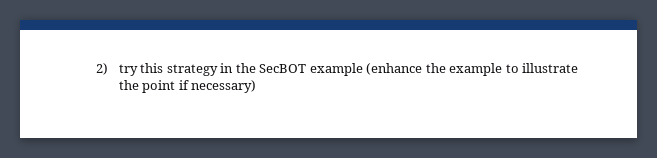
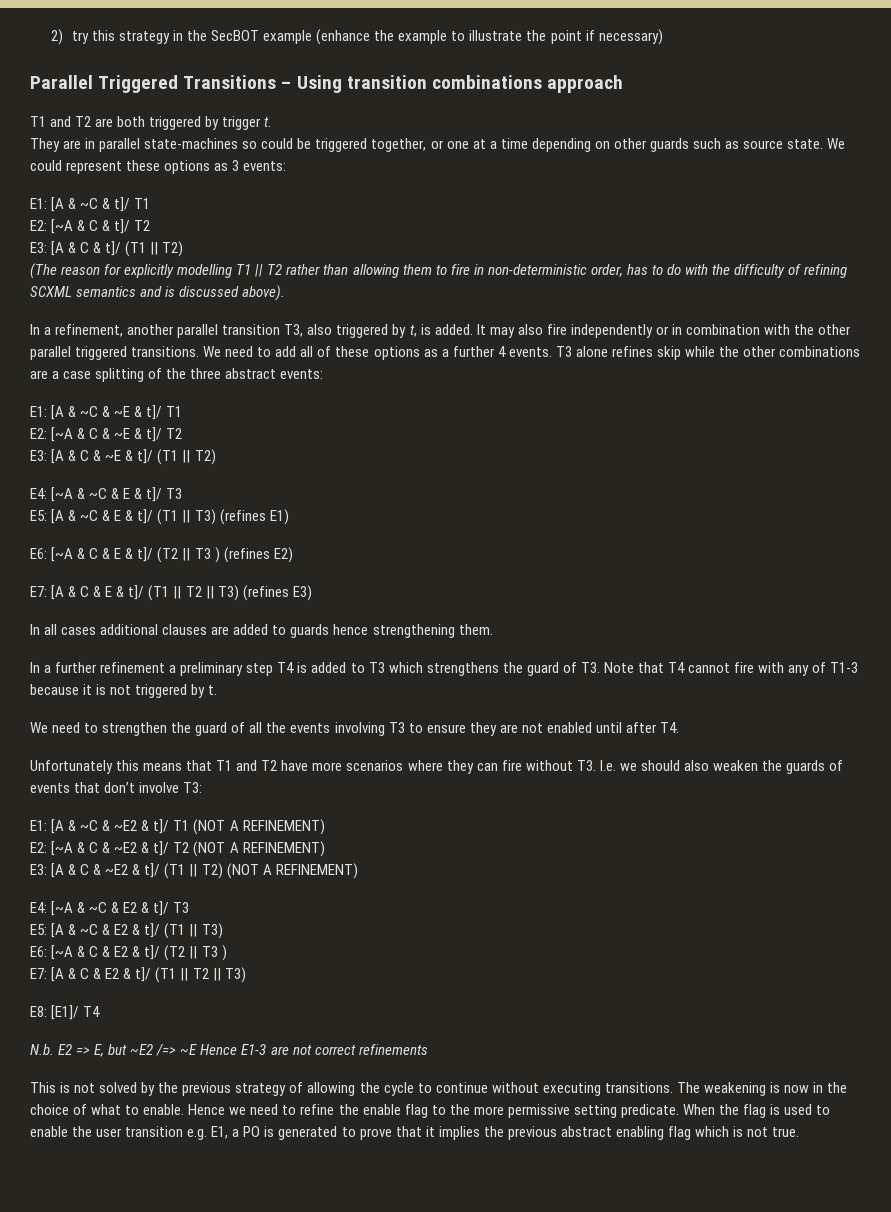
(257, 86) none -> [30,75,623,93] [30,116,272,130] [30,138,846,152] [30,160,287,174] [30,197,151,212] [30,219,151,234] [30,241,184,257] [30,263,848,279] [30,285,286,301] [30,324,852,338] [30,346,861,360] [30,368,324,382] [30,405,183,420] [30,427,183,442] [30,449,216,465] [30,487,183,502] [30,509,289,525] [30,547,293,563] [30,585,312,601] [30,624,493,638] [30,662,859,676] [30,684,218,698] [30,722,679,736] [30,760,844,774] [30,782,203,793] [30,819,325,835] [30,841,325,857] [30,863,358,879] [30,901,190,916] [30,923,223,939] [30,945,227,961] [30,967,246,983] [30,1005,101,1020] [30,1044,428,1057] [30,1082,848,1096] [30,1104,831,1118] [30,1126,800,1140] // Parallel Triggered Transitions – Using transition combinations approach // T1 and T2 are both triggered by trigger t. // They are in parallel state-machines so could be triggered together, or one at a time depending on other guards such as source state. We could represent these options as 3 events: // E1: [A & ~C & t]/ T1 // E2: [~A & C & t]/ T2 // E3: [A & C & t]/ (T1 || T2) // (The reason for explicitly modelling T1 || T2 rather than allowing them to fire in non-deterministic order, has to do with the difficulty of refining SCXML semantics and is discussed above). // In a refinement, another parallel transition T3, also triggered by t, is added. It may also fire independently or in combination with the other parallel triggered transitions. We need to add all of these options as a further 4 events. T3 alone refines skip while the other combinations are a case splitting of the three abstract events: // E1: [A & ~C & ~E & t]/ T1 // E2: [~A & C & ~E & t]/ T2 // E3: [A & C & ~E & t]/ (T1 || T2) // E4: [~A & ~C & E & t]/ T3 // E5: [A & ~C & E & t]/ (T1 || T3) (refines E1) // E6: [~A & C & E & t]/ (T2 || T3 ) (refines E2) // E7: [A & C & E & t]/ (T1 || T2 || T3) (refines E3) // In all cases additional clauses are added to guards hence strengthening them. // In a further refinement a preliminary step T4 is added to T3 which strengthens the guard of T3. Note that T4 cannot fire with any of T1-3 because it is not triggered by t. // We need to strengthen the guard of all the events involving T3 to ensure they are not enabled until after T4. // Unfortunately this means that T1 and T2 have more scenarios where they can fire without T3. I.e. we should also weaken the guards of events that don’t involve T3: // E1: [A & ~C & ~E2 & t]/ T1 (NOT A REFINEMENT) // E2: [~A & C & ~E2 & t]/ T2 (NOT A REFINEMENT) // E3: [A & C & ~E2 & t]/ (T1 || T2) (NOT A REFINEMENT) // E4: [~A & ~C & E2 & t]/ T3 // E5: [A & ~C & E2 & t]/ (T1 || T3) // E6: [~A & C & E2 & t]/ (T2 || T3 ) // E7: [A & C & E2 & t]/ (T1 || T2 || T3) // E8: [E1]/ T4 // N.b. E2 => E, but ~E2 /=> ~E Hence E1-3 are not correct refinements // This is not solved by the previous strategy of allowing the cycle to continue without executing transitions. The weakening is now in the choice of what to enable. Hence we need to refine the enable flag to the more permissive setting predicate. When the flag is used to enable the user transition e.g. E1, a PO is generated to prove that it implies the previous abstract enabling flag which is not true.

